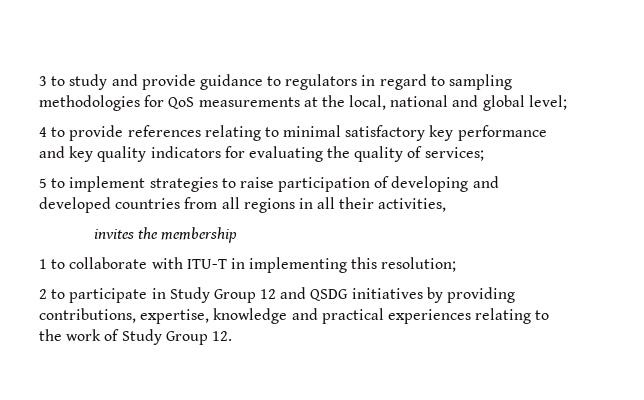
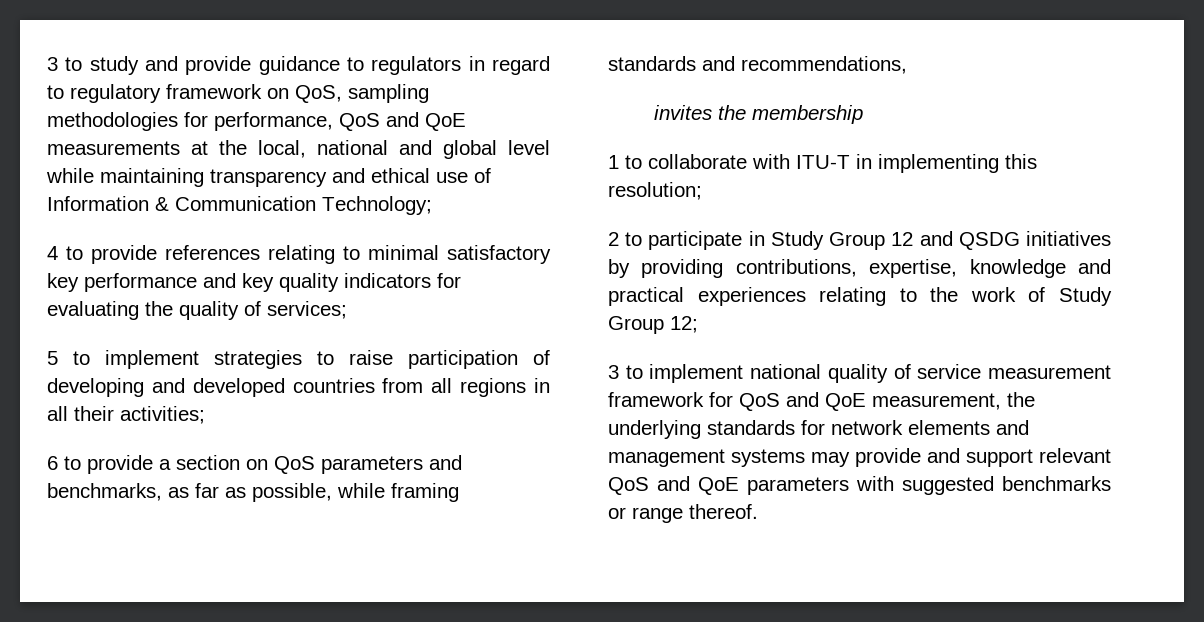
[449,74,513,90] [39,95,195,111] sampling methodologies for QoS -> [70,84,429,103] [47,112,466,131] regulatory framework on QoS, sampling methodologies for performance, QoS and QoE
[528,95,567,110] level; -> [508,140,550,155] [46,168,491,187] [47,196,432,215] level while maintaining transparency and ethical use of Information & Communication Technology;
[378,198,447,212] activities, -> [120,406,205,424] [47,455,462,474] [47,483,459,502] [608,56,907,74] activities; // 6 to provide a section on QoS parameters and benchmarks, as far as possible, while framing standards and recommendations,
[211,331,232,341] 12. -> [670,316,698,333] [608,364,1111,383] [608,392,1035,411] [608,420,1029,439] [608,448,1111,467] [608,476,1111,495] [608,504,758,523] 12; // 3 to implement national quality of service measurement framework for QoS and QoE measurement, the underlying standards for network elements and management systems may provide and support relevant QoS and QoE parameters with suggested benchmarks or range thereof.

